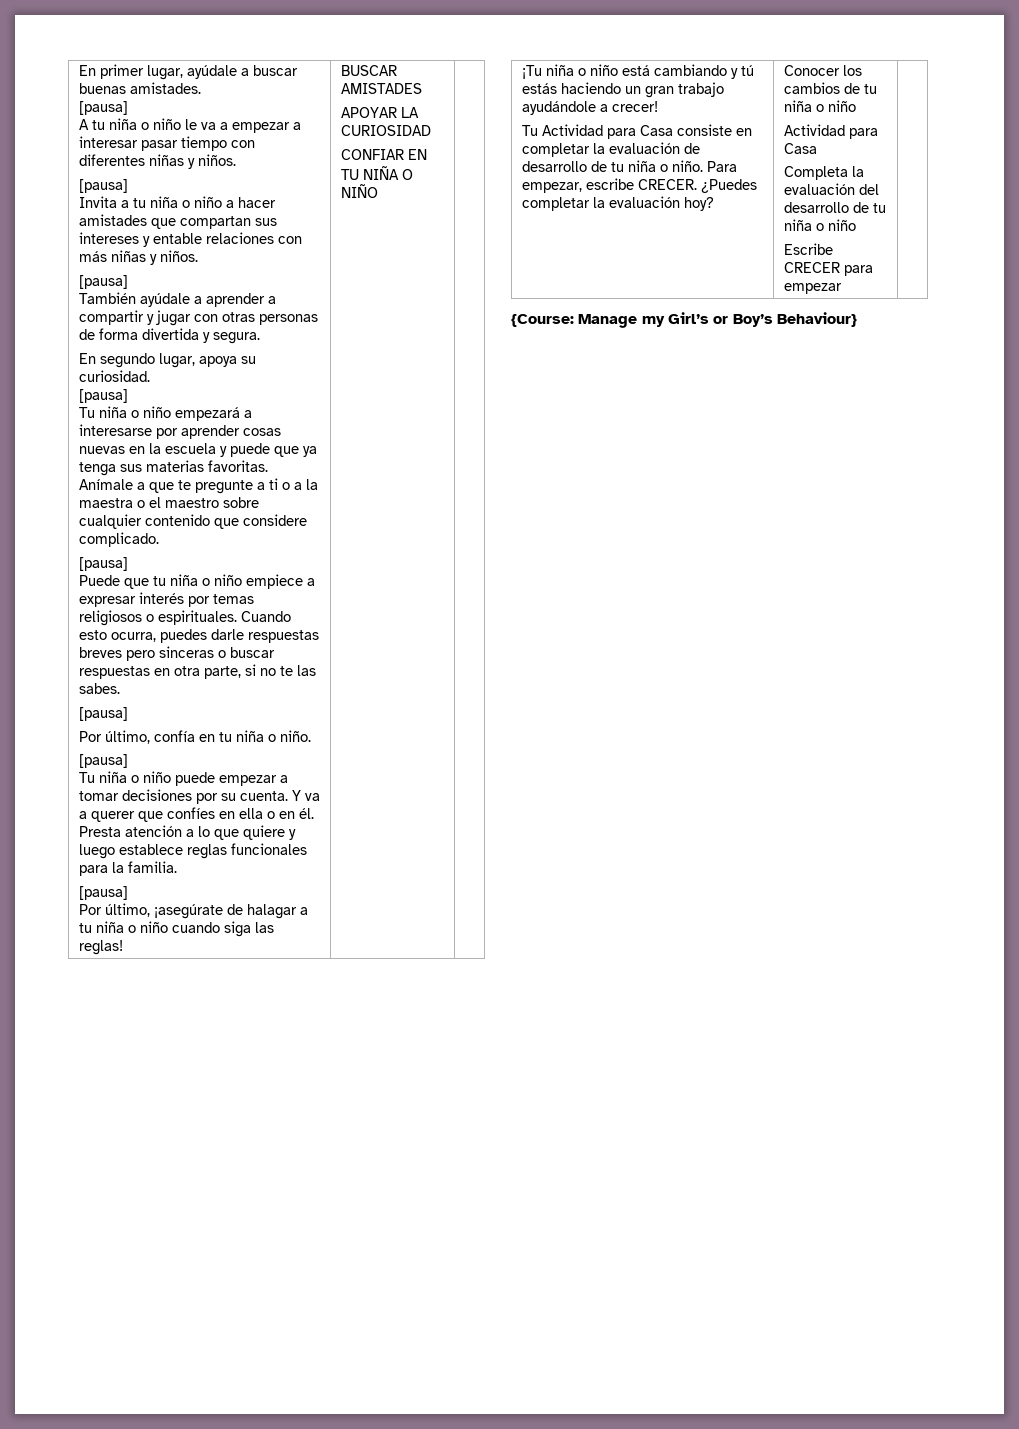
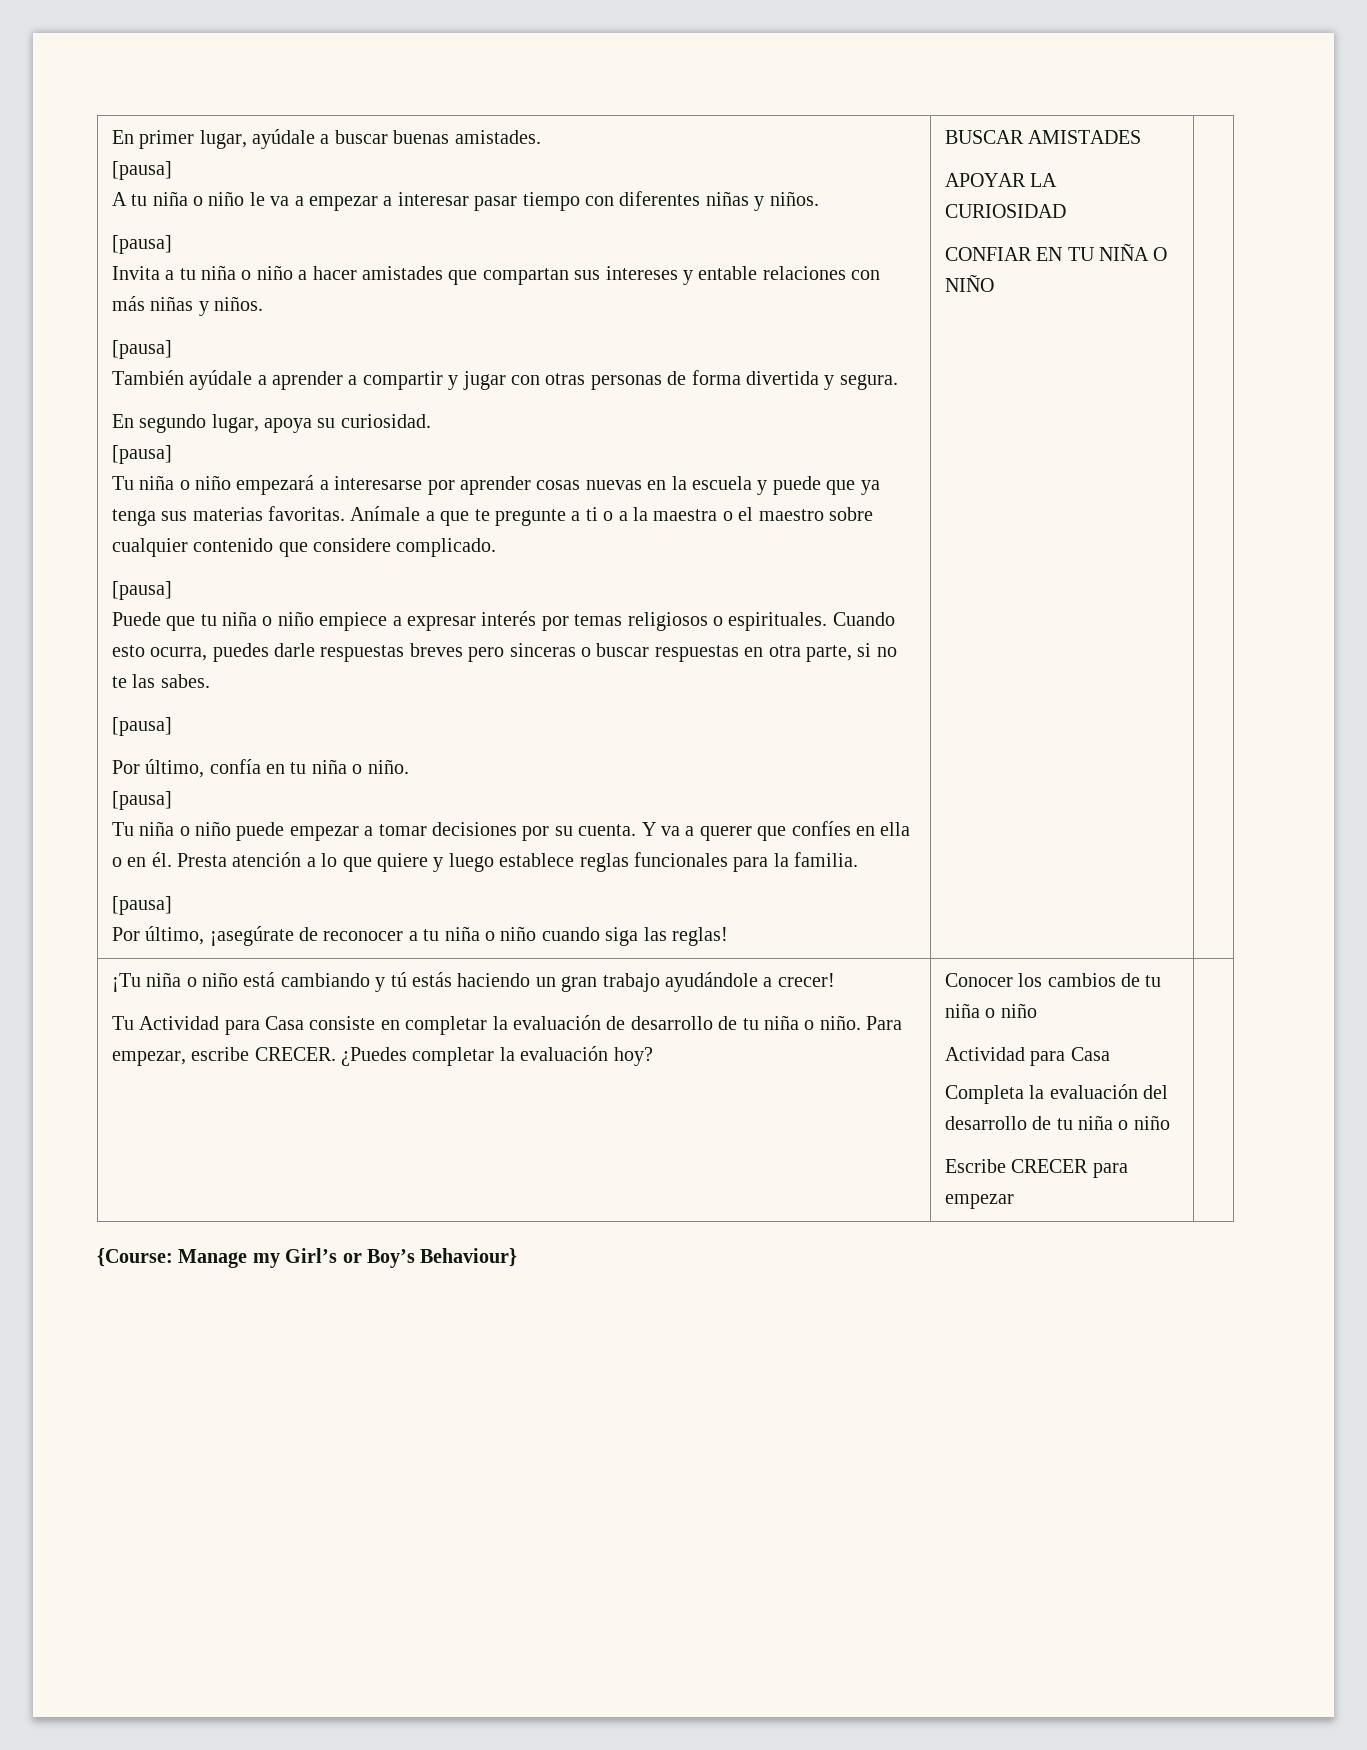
[246,904,297,919] halagar -> [323,931,404,941] reconocer

